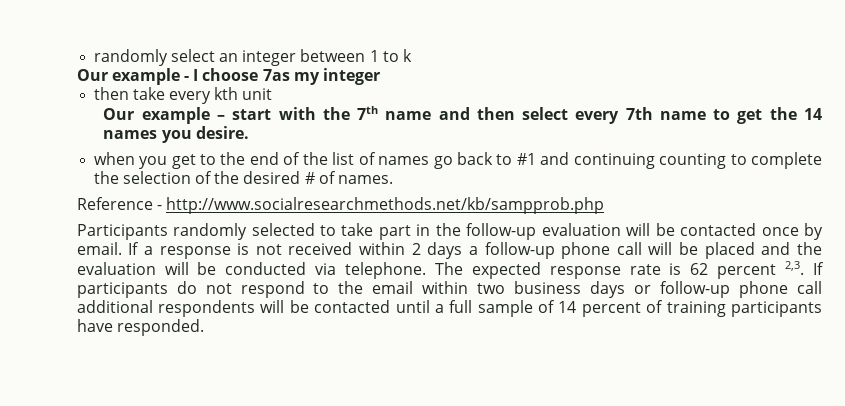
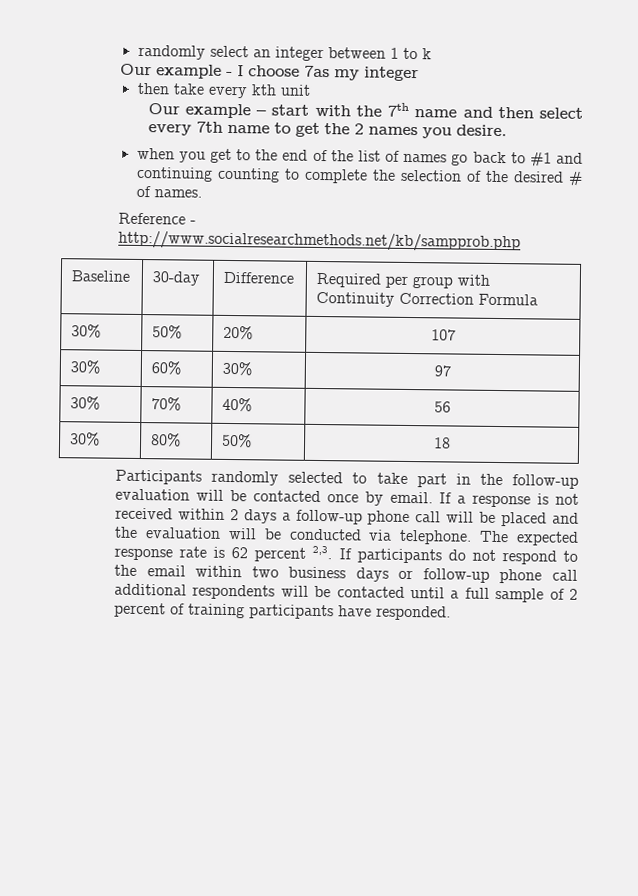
[804,108,822,120] 14 -> [353,123,364,135] 2
(605, 205) none -> [71,270,131,282] [152,271,201,286] [223,271,295,284] [316,272,491,289] [316,291,539,307] [71,324,102,338] [152,325,183,339] [223,325,254,340] [430,329,456,341] [70,360,101,374] [151,361,182,375] [222,361,253,376] [433,365,451,377] [70,396,101,410] [151,397,182,411] [222,397,253,412] [433,401,451,413] [70,432,101,446] [151,433,182,447] [222,433,253,448] [433,437,451,449] // Baseline | 30-day | Difference | Required per group with Continuity Correction Formula // 30% | 50% | 20% | 107 // 30% | 60% | 30% | 97 // 30% | 70% | 40% | 56 // 30% | 80% | 50% | 18
[558,301,577,313] 14 -> [569,588,578,600] 2

